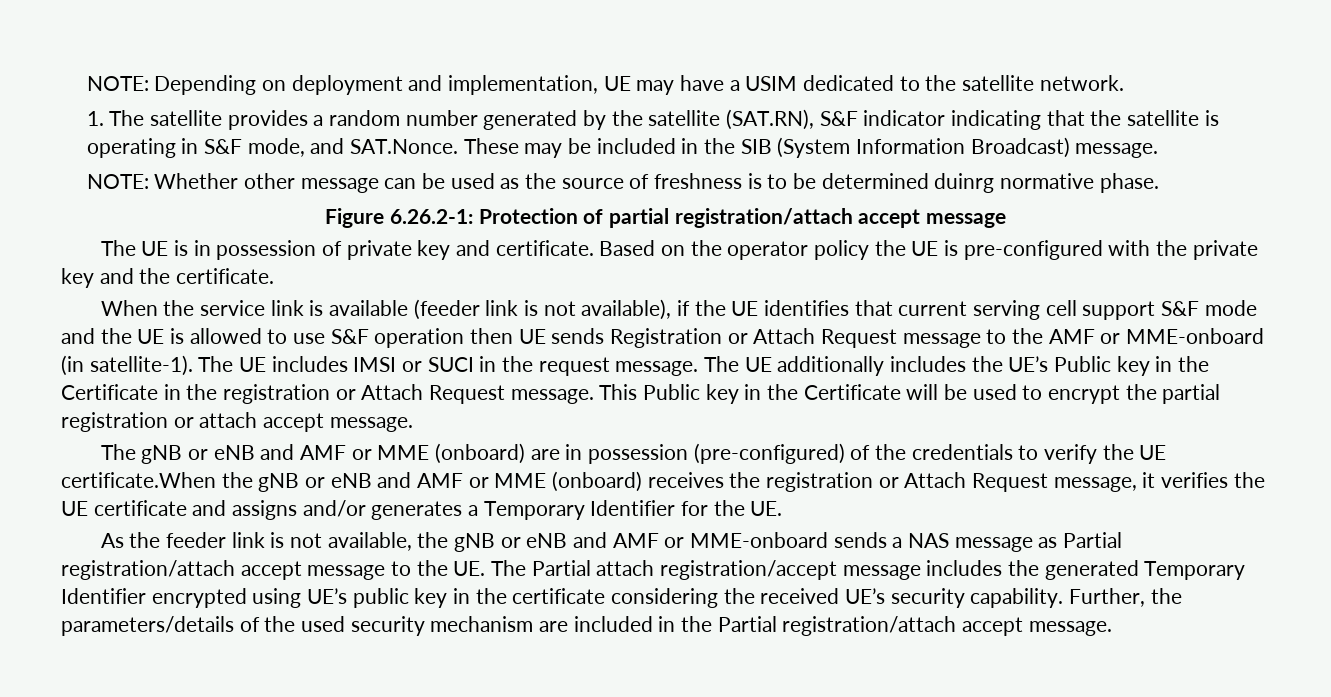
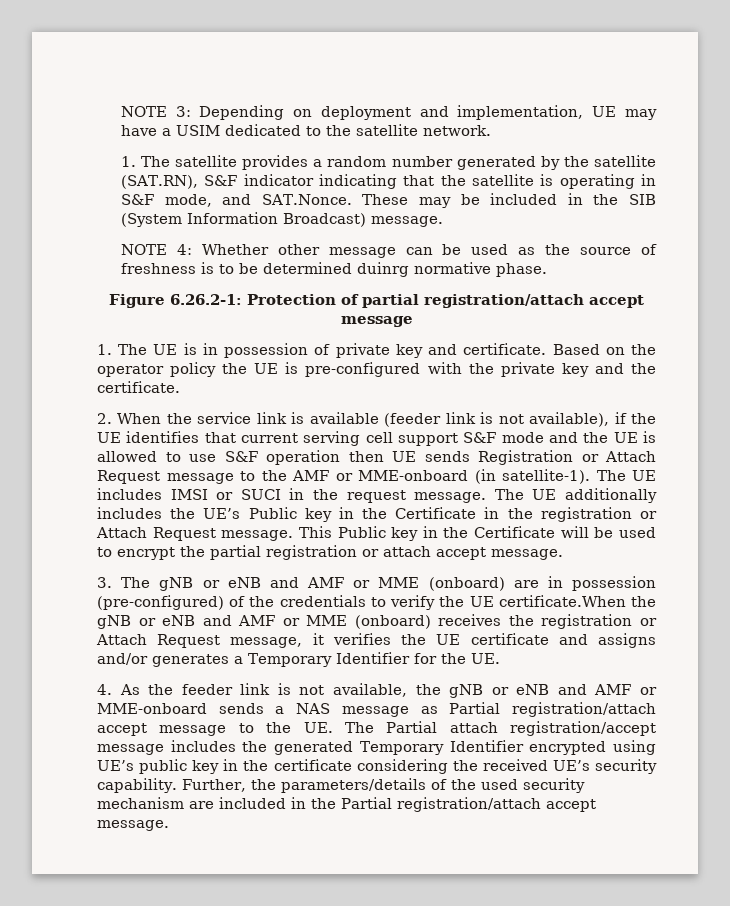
[86,76,149,91] NOTE: -> [120,106,191,117] NOTE 3:
[86,174,149,189] NOTE: -> [120,244,192,255] NOTE 4:
(1006, 220) none -> [97,344,112,355] 1.
(275, 276) none -> [97,413,112,424] 2.
(413, 424) none -> [97,577,112,588] 3.
(783, 508) none -> [97,684,112,695] 4.

